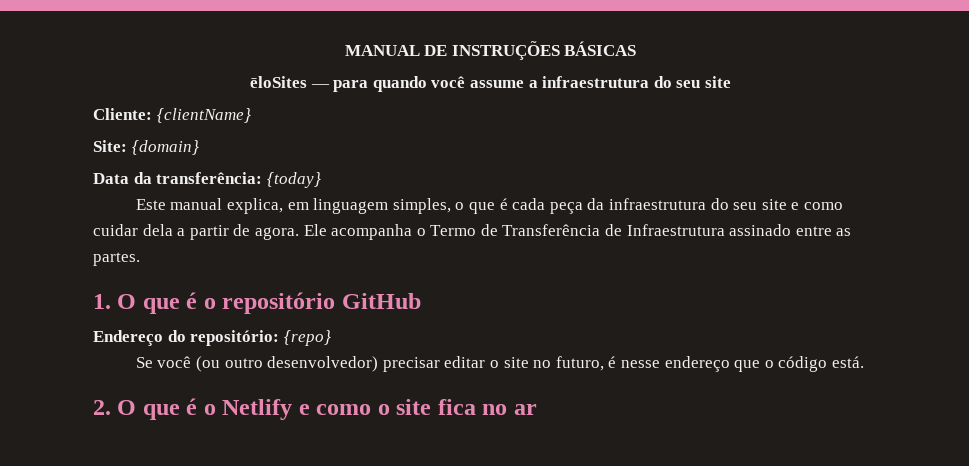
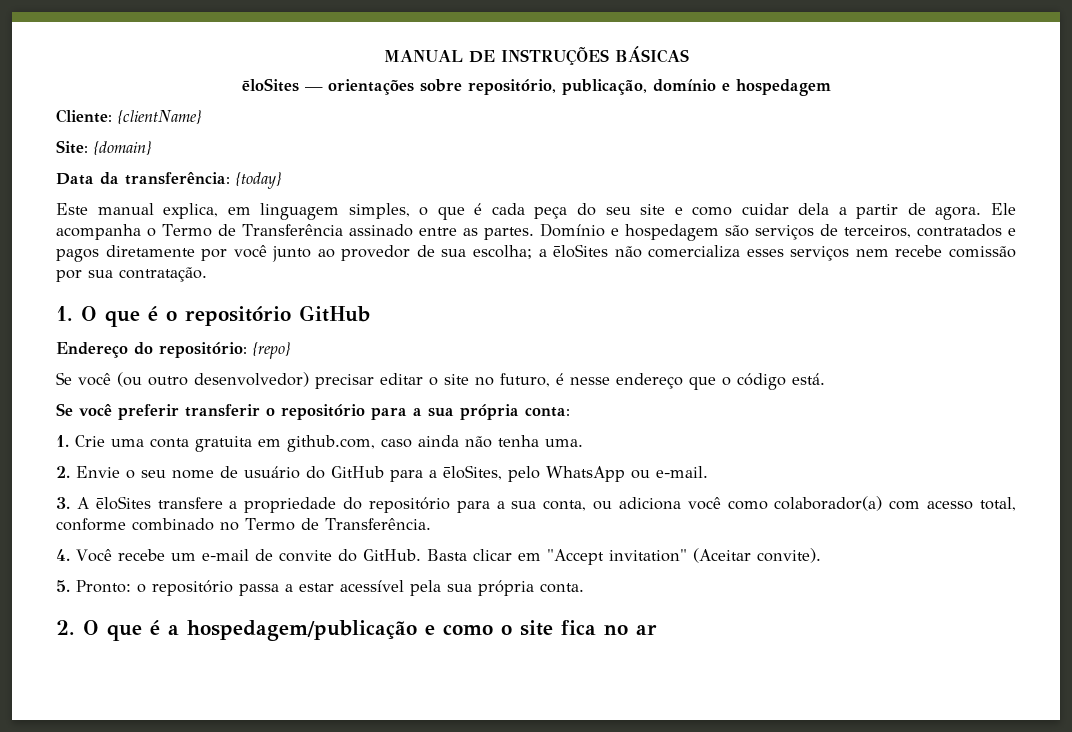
[333,76,731,92] para quando você assume a infraestrutura do seu site -> [327,79,831,96] orientações sobre repositório, publicação, domínio e hospedagem
[587,198,706,210] da infraestrutura -> (568, 212) none
[605,224,725,236] de Infraestrutura -> (343, 230) none
(140, 259) none -> [539,223,1017,241] [56,244,1016,262] [56,267,207,282] Domínio e hospedagem são serviços de terceiros, contratados e pagos diretamente por você junto ao provedor de sua escolha; a ēloSites não comercializa esses serviços nem recebe comissão por sua contratação.
(864, 362) none -> [56,403,570,420] [56,435,583,452] [56,465,708,482] [56,496,1017,513] [56,518,431,531] [56,548,821,565] [56,580,584,596] // Se você preferir transferir o repositório para a sua própria conta: // 1. Crie uma conta gratuita em github.com, caso ainda não tenha uma. // 2. Envie o seu nome de usuário do GitHub para a ēloSites, pelo WhatsApp ou e-mail. // 3. A ēloSites transfere a propriedade do repositório para a sua conta, ou adiciona você como colaborador(a) com acesso total, conforme combinado no Termo de Transferência. // 4. Você recebe um e-mail de convite do GitHub. Basta clicar em "Accept invitation" (Aceitar convite). // 5. Pronto: o repositório passa a estar acessível pela sua própria conta.
[203,399,293,420] o Netlify -> [168,620,417,641] a hospedagem/publicação

